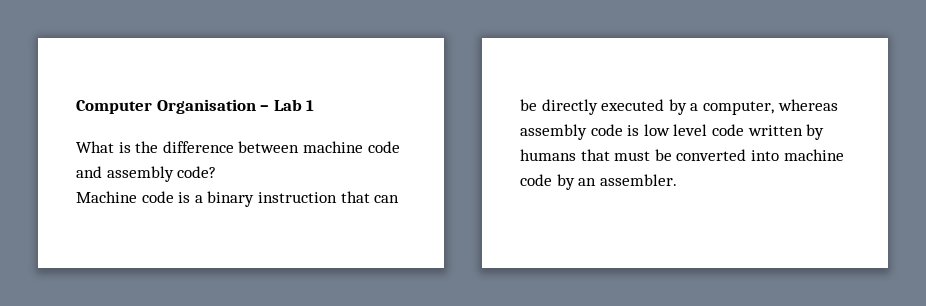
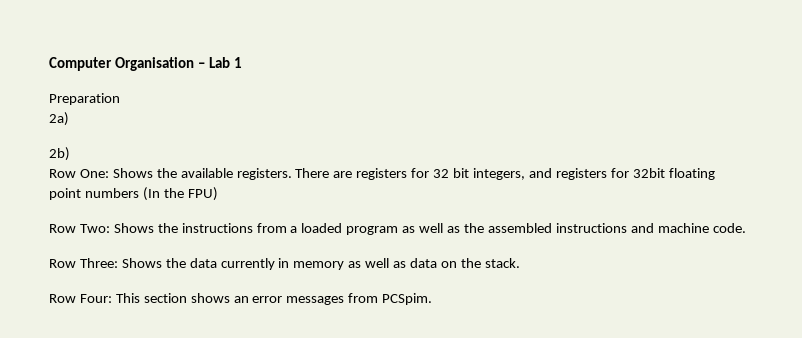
[76,141,400,153] [76,166,217,182] [76,191,400,207] [520,99,838,115] [520,124,825,140] [520,149,844,161] [520,174,677,190] What is the difference between machine code and assembly code? // Machine code is a binary instruction that can be directly executed by a computer, whereas assembly code is low level code written by humans that must be converted into machine code by an assembler. -> [49,93,120,105] [49,112,69,126] [49,147,70,161] [49,168,715,180] [49,187,218,201] [49,223,746,235] [49,258,520,270] [49,293,433,305] Preparation // 2a) // 2b) // Row One: Shows the available registers. There are registers for 32 bit integers, and registers for 32bit floating point numbers (In the FPU) // Row Two: Shows the instructions from a loaded program as well as the assembled instructions and machine code. // Row Three: Shows the data currently in memory as well as data on the stack. // Row Four: This section shows an error messages from PCSpim.

